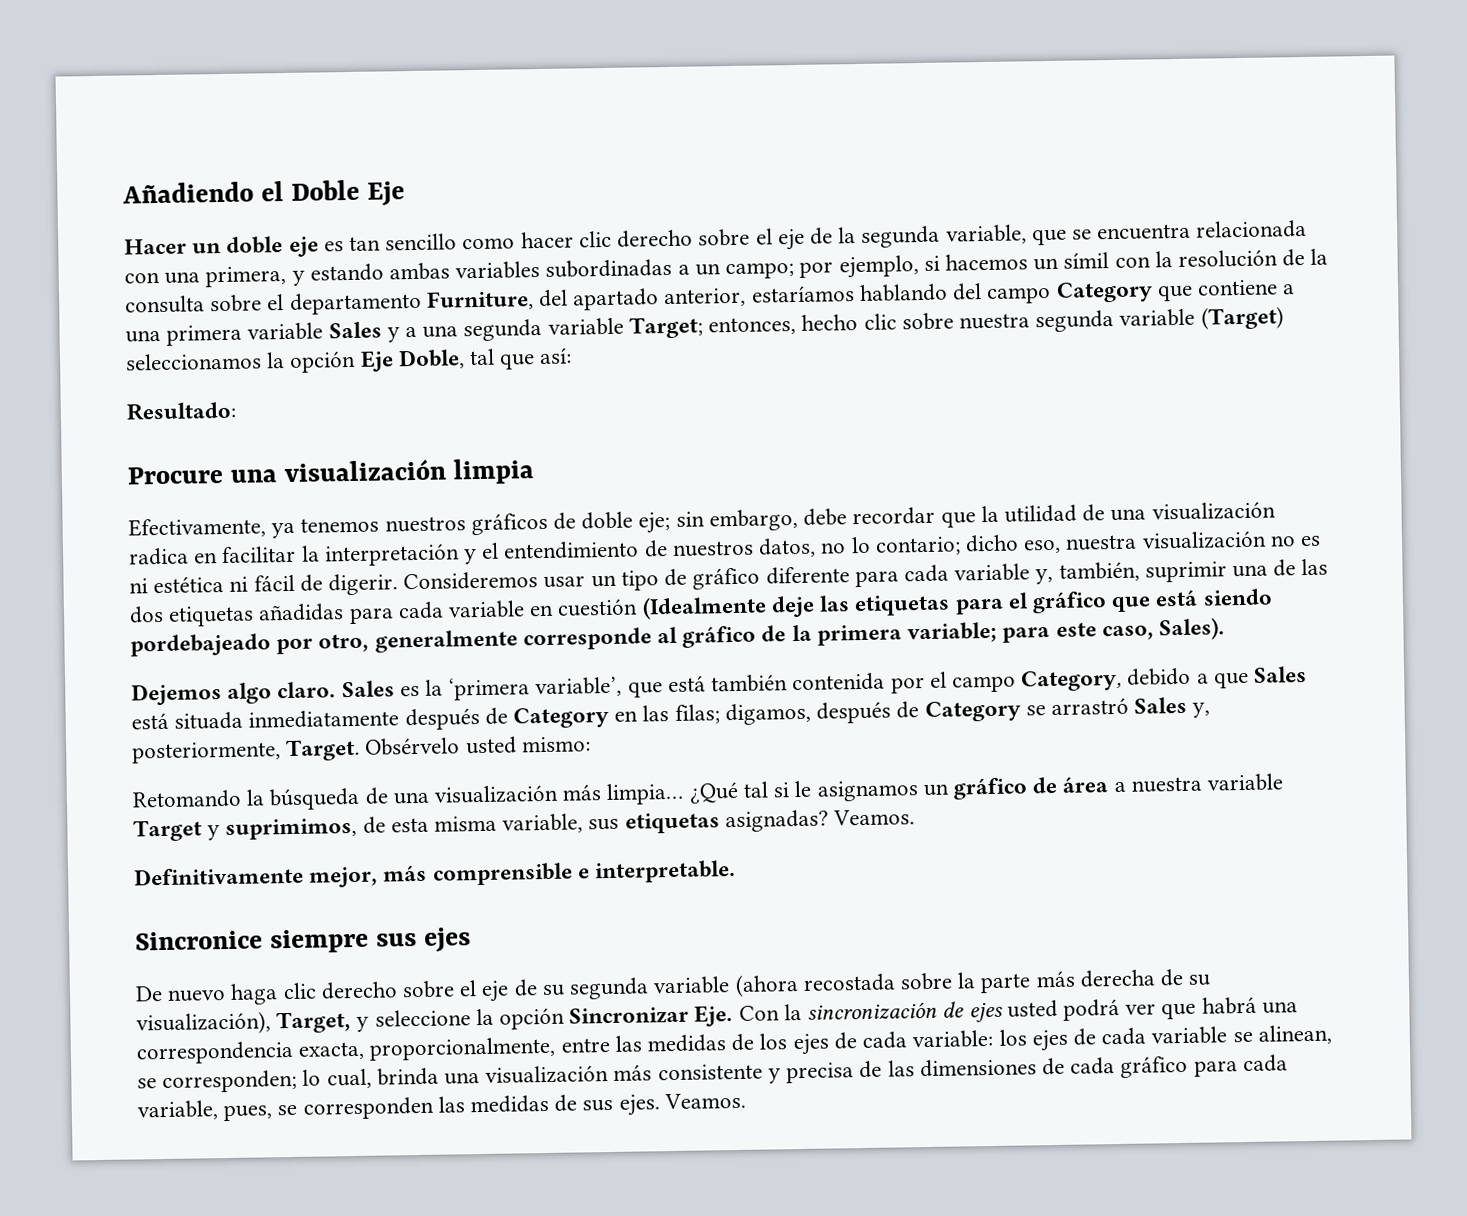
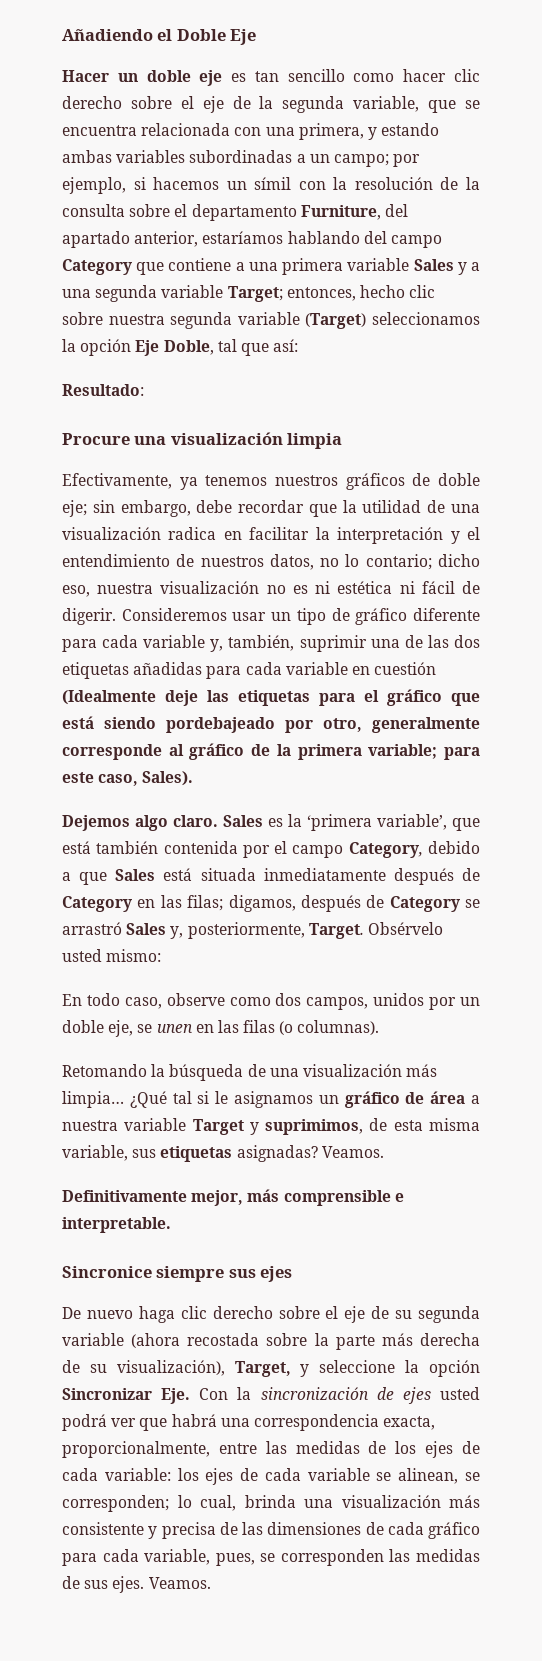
(591, 744) none -> [62,993,481,1010] [62,1020,380,1037] // En todo caso, observe como dos campos, unidos por un doble eje, se unen en las filas (o columnas).

